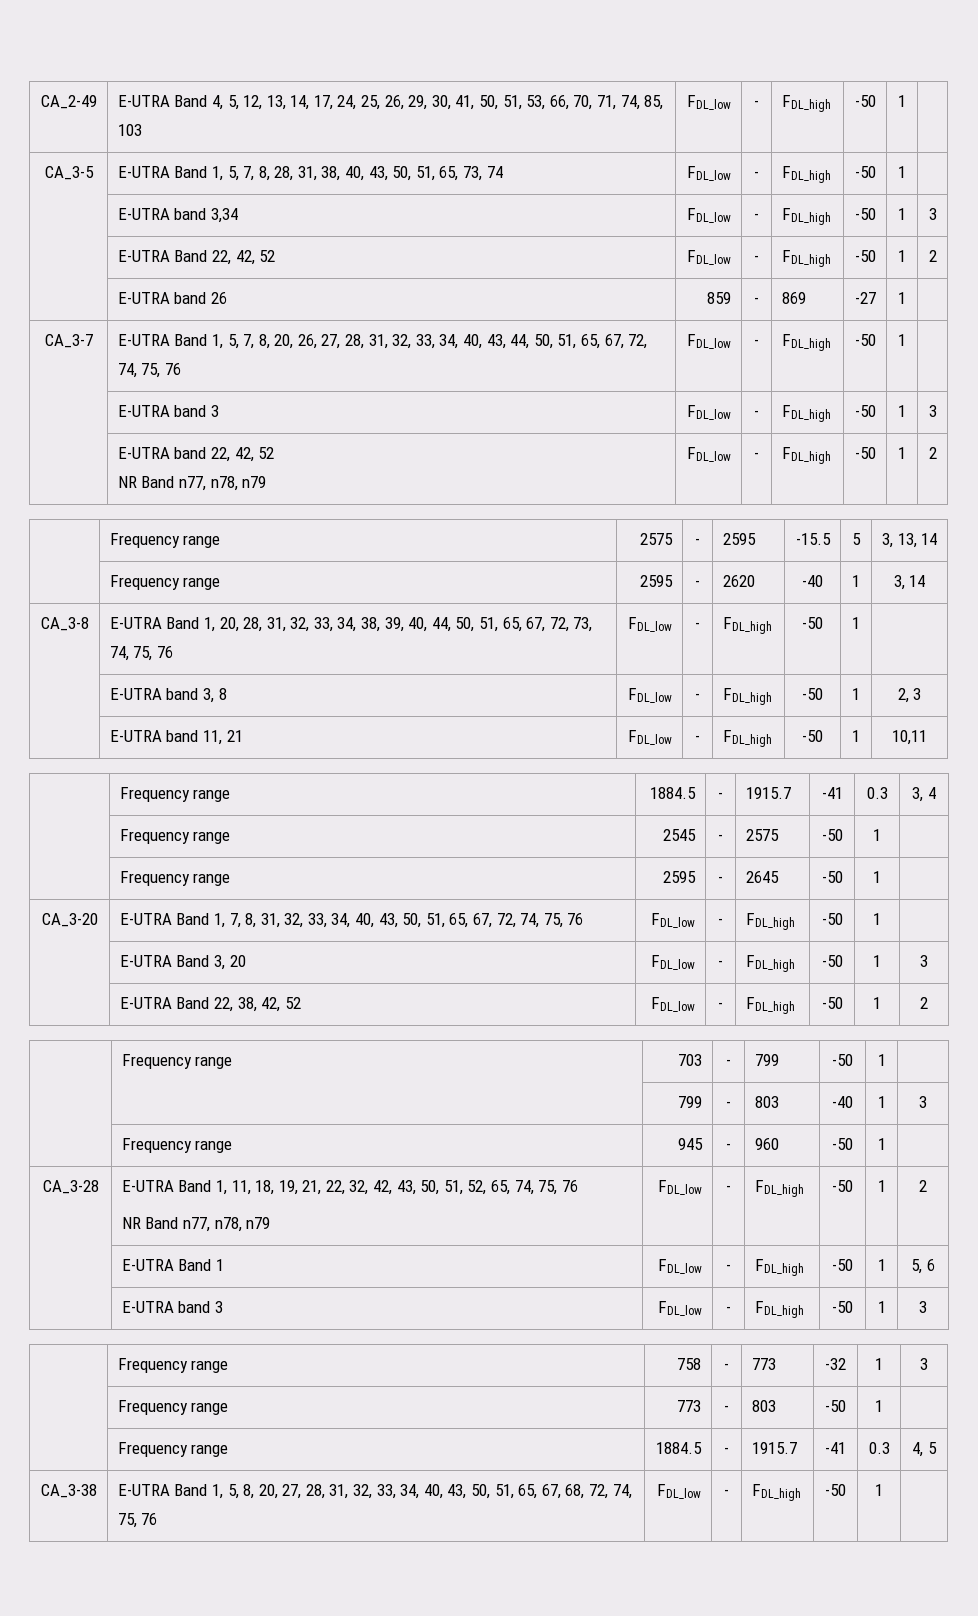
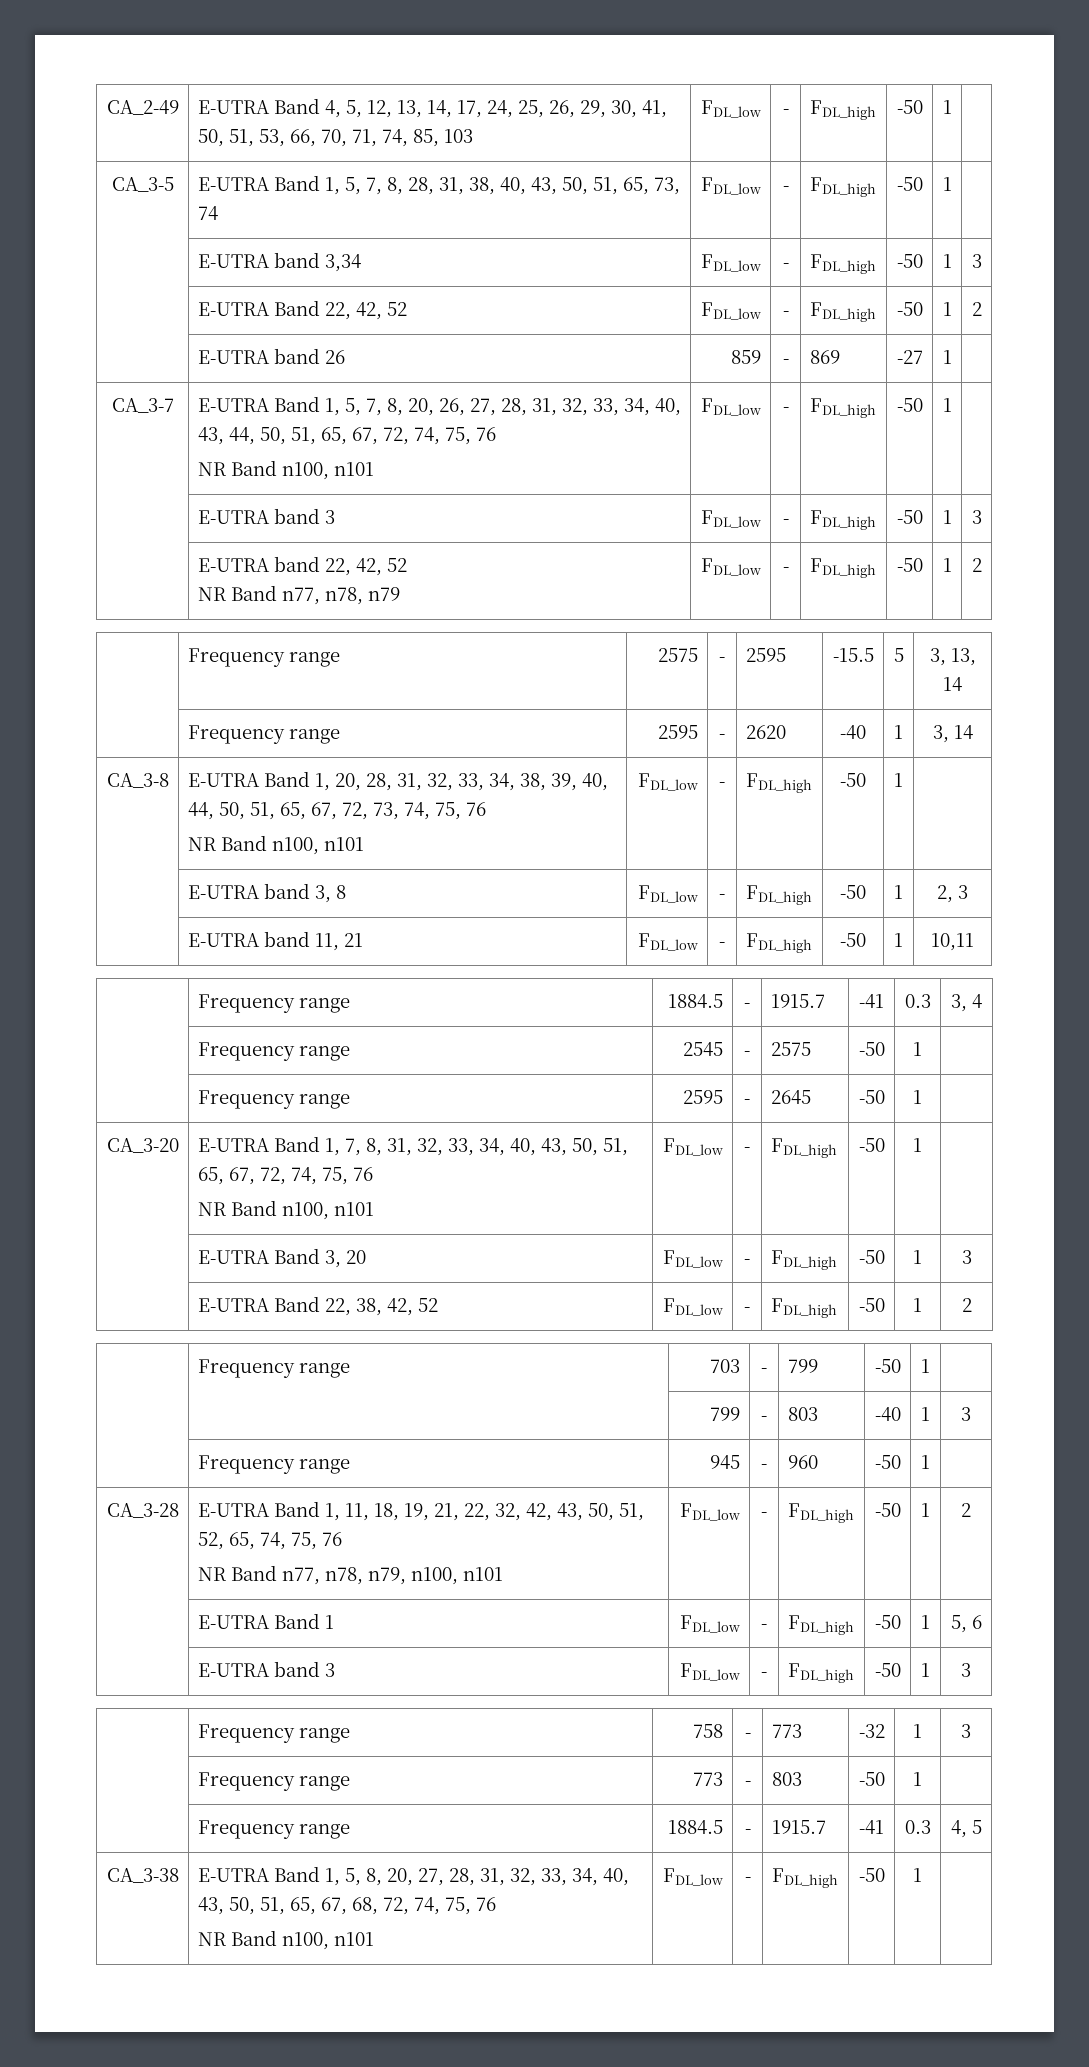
(181, 369) none -> [197,460,374,480] // NR Band n100, n101
(173, 652) none -> [187,835,364,855] // NR Band n100, n101
(584, 919) none -> [197,1200,374,1220] // NR Band n100, n101
[246,1217,271,1229] n79 -> [367,1567,503,1585] n79, n100, n101
(158, 1519) none -> [197,1930,374,1950] // NR Band n100, n101

